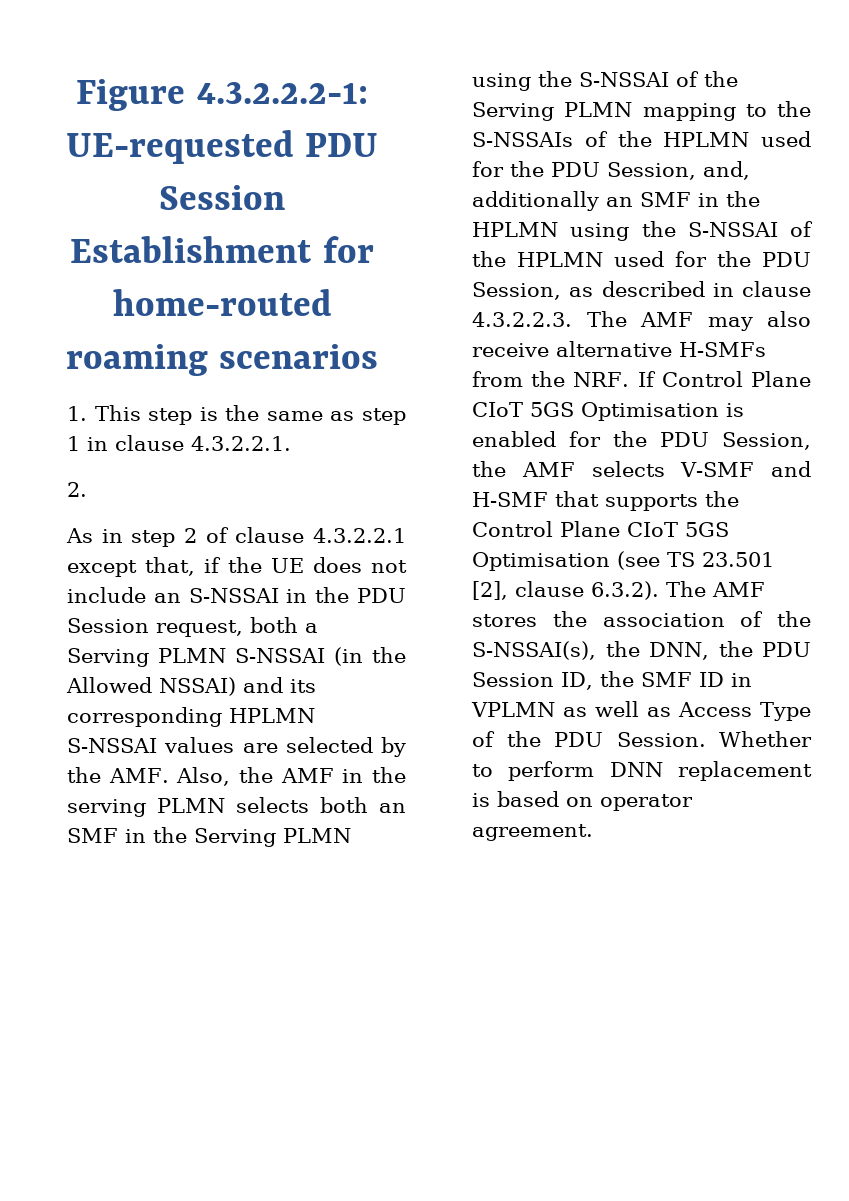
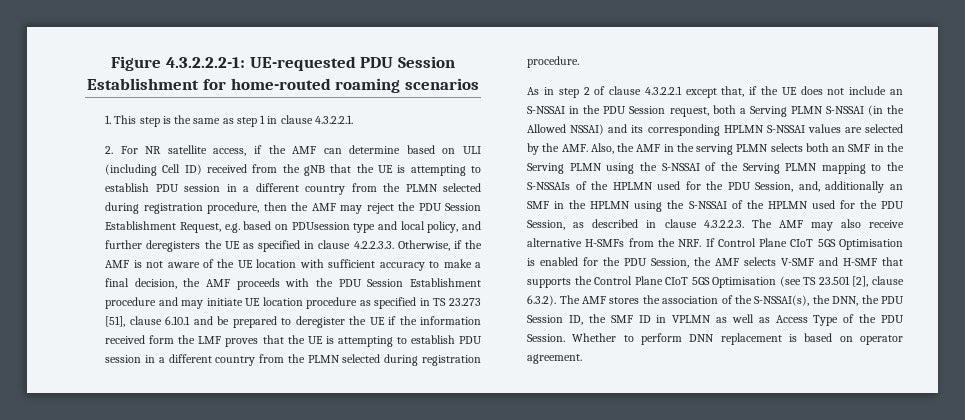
(88, 489) none -> [120,145,482,156] [105,164,482,176] [105,183,481,195] [105,202,481,214] [105,221,482,233] [105,240,482,252] [105,259,482,271] [105,278,481,290] [105,297,481,309] [105,316,481,328] [105,335,482,347] [105,354,481,366] [527,56,580,68] For NR satellite access, if the AMF can determine based on ULI (including Cell ID) received from the gNB that the UE is attempting to establish PDU session in a different country from the PLMN selected during registration procedure, then the AMF may reject the PDU Session Establishment Request, e.g. based on PDUsession type and local policy, and further deregisters the UE as specified in clause 4.2.2.3.3. Otherwise, if the AMF is not aware of the UE location with sufficient accuracy to make a final decision, the AMF proceeds with the PDU Session Establishment procedure and may initiate UE location procedure as specified in TS 23.273 [51], clause 6.10.1 and be prepared to deregister the UE if the information received form the LMF proves that the UE is attempting to establish PDU session in a different country from the PLMN selected during registration procedure.

